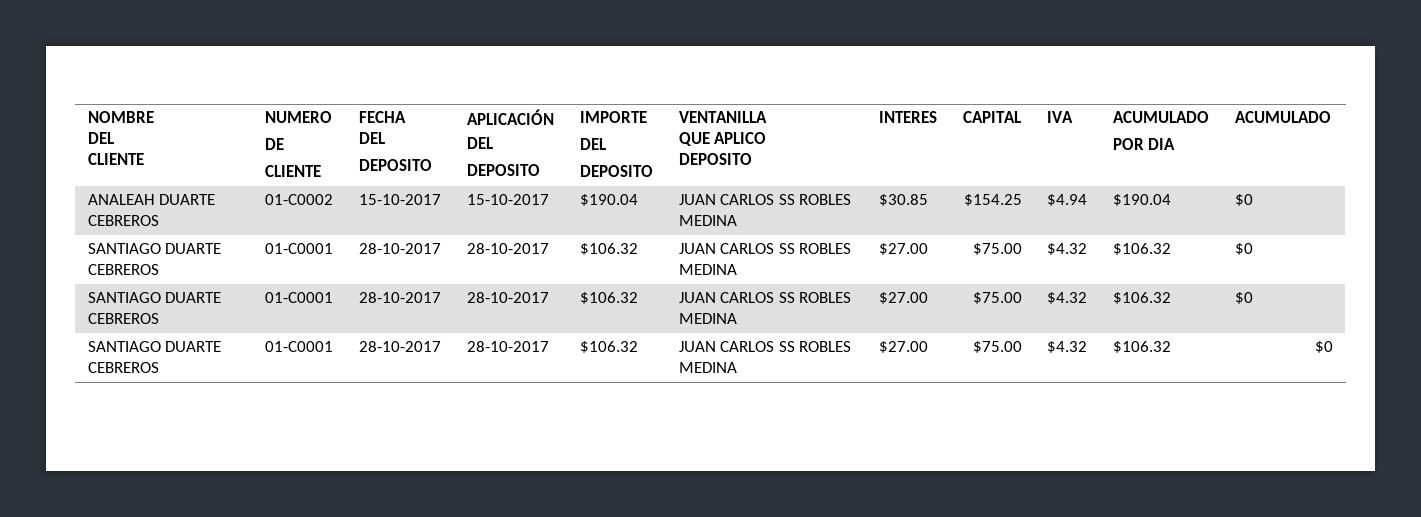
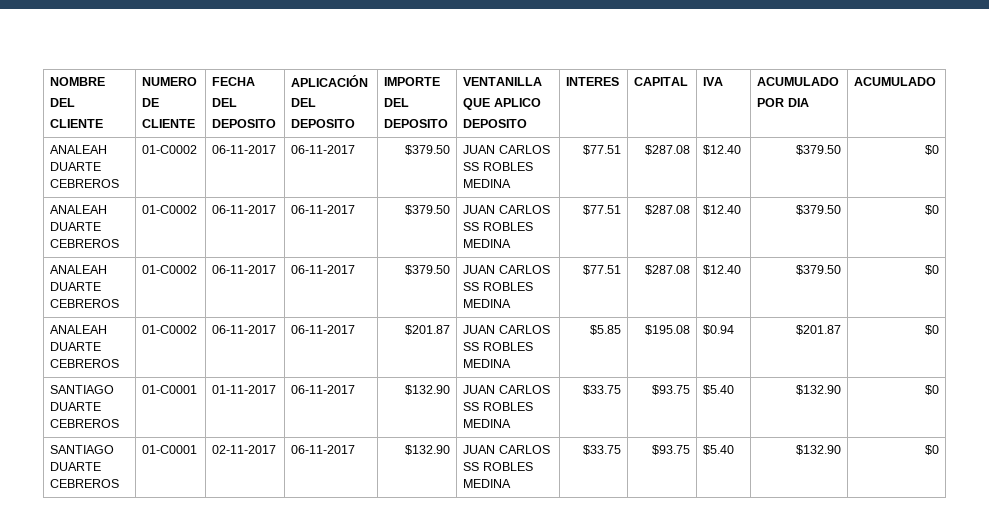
[358,194,441,205] [466,194,549,205] [579,194,638,206] [678,194,851,205] [678,215,737,226] [878,194,928,206] [964,194,1023,206] [1046,194,1087,206] [1112,194,1171,206] [1234,194,1253,206] [87,243,222,254] [87,264,159,275] [264,243,333,254] [358,243,441,254] [466,243,549,254] [579,243,638,255] [678,243,851,254] [678,264,737,275] [878,243,928,255] [973,243,1023,255] [1046,243,1087,255] [1112,243,1171,255] [1234,243,1253,255] [87,292,222,303] [87,313,159,324] [264,292,333,303] [358,292,441,303] [466,292,549,303] [579,292,638,304] [678,292,851,303] [678,313,737,324] [878,292,928,304] [973,292,1023,304] [1046,292,1087,304] [1112,292,1171,304] [1234,292,1253,304] [87,341,222,352] [87,362,159,373] [264,341,333,352] [358,341,441,352] [466,341,549,352] [579,341,638,353] [678,341,851,352] [678,362,737,373] [878,341,928,353] [973,341,1023,353] [1046,341,1087,353] [1112,341,1171,353] 15-10-2017 | 15-10-2017 | $190.04 | JUAN CARLOS SS ROBLES MEDINA | $30.85 | $154.25 | $4.94 | $190.04 | $0 // SANTIAGO DUARTE CEBREROS | 01-C0001 | 28-10-2017 | 28-10-2017 | $106.32 | JUAN CARLOS SS ROBLES MEDINA | $27.00 | $75.00 | $4.32 | $106.32 | $0 // SANTIAGO DUARTE CEBREROS | 01-C0001 | 28-10-2017 | 28-10-2017 | $106.32 | JUAN CARLOS SS ROBLES MEDINA | $27.00 | $75.00 | $4.32 | $106.32 | $0 // SANTIAGO DUARTE CEBREROS | 01-C0001 | 28-10-2017 | 28-10-2017 | $106.32 | JUAN CARLOS SS ROBLES MEDINA | $27.00 | $75.00 | $4.32 | $106.32 -> [212,145,277,154] [291,145,356,154] [404,145,450,155] [463,145,550,154] [463,162,533,171] [463,179,512,188] [582,145,621,155] [644,145,690,155] [703,145,742,155] [795,145,841,155] [924,145,939,155] [50,205,108,214] [50,222,102,231] [50,239,120,248] [142,205,198,214] [212,205,277,214] [291,205,356,214] [404,205,450,215] [463,205,550,214] [463,222,533,231] [463,239,512,248] [582,205,621,215] [644,205,690,215] [703,205,742,215] [795,205,841,215] [924,205,939,215] [50,265,108,274] [50,282,102,291] [50,299,120,308] [142,265,198,274] [212,265,277,274] [291,265,356,274] [404,265,450,275] [463,265,550,274] [463,282,533,291] [463,299,512,308] [582,265,621,275] [644,265,690,275] [703,265,742,275] [795,265,841,275] [924,265,939,275] [50,325,108,334] [50,342,102,351] [50,359,120,368] [142,325,198,334] [212,325,277,334] [291,325,356,334] [404,325,450,335] [463,325,550,334] [463,342,533,351] [463,359,512,368] [589,325,621,335] [644,325,690,335] [703,325,735,335] [795,325,841,335] [924,325,939,335] [50,385,115,394] [50,402,102,411] [50,419,120,428] [142,385,198,394] [212,385,277,394] [291,385,356,394] [404,385,450,395] [463,385,550,394] [463,402,533,411] [463,419,512,428] [582,385,621,395] [651,385,690,395] [703,385,735,395] [795,385,841,395] [924,385,939,395] [50,445,115,454] [50,462,102,471] [50,479,120,488] [142,445,198,454] [212,445,277,454] [291,445,356,454] [404,445,450,455] [463,445,550,454] [463,462,533,471] [463,479,512,488] [582,445,621,455] [651,445,690,455] [703,445,735,455] [795,445,841,455] 06-11-2017 | 06-11-2017 | $379.50 | JUAN CARLOS SS ROBLES MEDINA | $77.51 | $287.08 | $12.40 | $379.50 | $0 // ANALEAH DUARTE CEBREROS | 01-C0002 | 06-11-2017 | 06-11-2017 | $379.50 | JUAN CARLOS SS ROBLES MEDINA | $77.51 | $287.08 | $12.40 | $379.50 | $0 // ANALEAH DUARTE CEBREROS | 01-C0002 | 06-11-2017 | 06-11-2017 | $379.50 | JUAN CARLOS SS ROBLES MEDINA | $77.51 | $287.08 | $12.40 | $379.50 | $0 // ANALEAH DUARTE CEBREROS | 01-C0002 | 06-11-2017 | 06-11-2017 | $201.87 | JUAN CARLOS SS ROBLES MEDINA | $5.85 | $195.08 | $0.94 | $201.87 | $0 // SANTIAGO DUARTE CEBREROS | 01-C0001 | 01-11-2017 | 06-11-2017 | $132.90 | JUAN CARLOS SS ROBLES MEDINA | $33.75 | $93.75 | $5.40 | $132.90 | $0 // SANTIAGO DUARTE CEBREROS | 01-C0001 | 02-11-2017 | 06-11-2017 | $132.90 | JUAN CARLOS SS ROBLES MEDINA | $33.75 | $93.75 | $5.40 | $132.90

